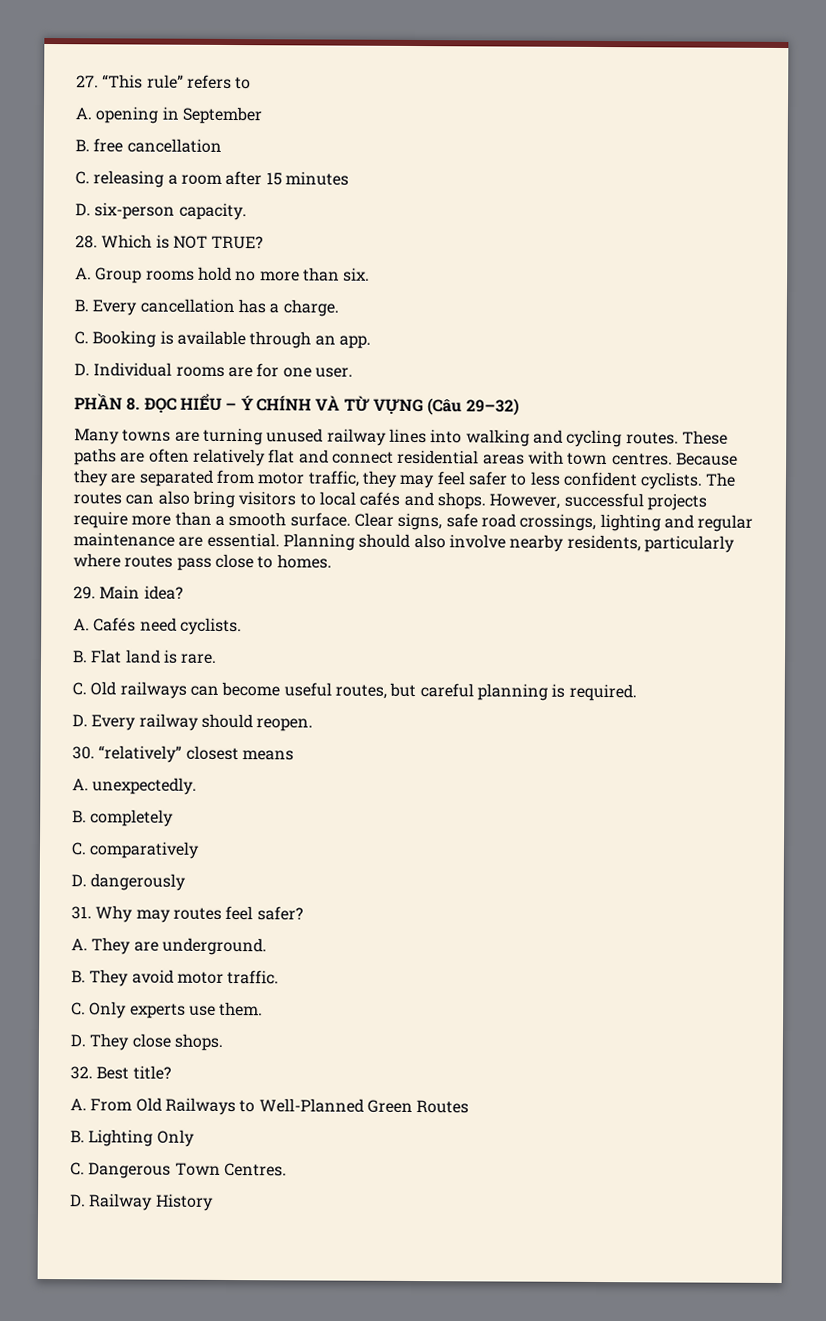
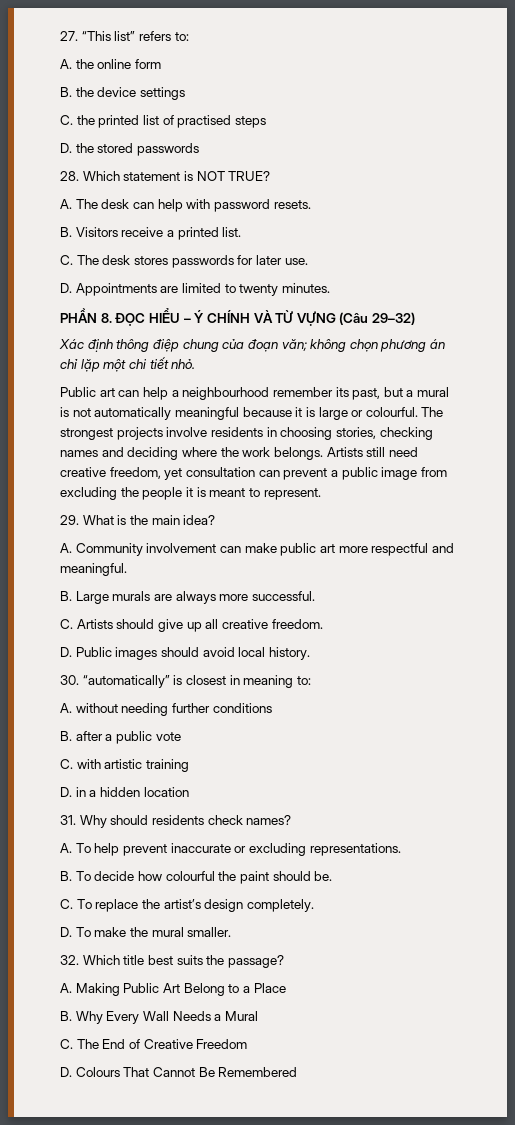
[146,74,252,90] [75,106,262,125] [75,138,222,153] [75,170,349,188] [75,202,247,221] rule” refers to // A. opening in September // B. free cancellation // C. releasing a room after 15 minutes // D. six-person capacity. -> [114,31,189,41] [60,59,161,69] [60,87,185,100] [60,115,266,128] [60,143,199,156] list” refers to: // A. the online form // B. the device settings // C. the printed list of practised steps // D. the stored passwords
(153, 241) none -> [123,172,181,181] statement
[95,266,371,284] [74,298,339,317] [74,330,371,349] [74,362,353,378] Group rooms hold no more than six. // B. Every cancellation has a charge. // C. Booking is available through an app. // D. Individual rooms are for one user. -> [75,199,311,212] [60,227,242,240] [60,255,308,268] [60,283,330,296] The desk can help with password resets. // B. Visitors receive a printed list. // C. The desk stores passwords for later use. // D. Appointments are limited to twenty minutes.
[74,427,728,448] [74,448,738,467] [73,469,737,490] [73,490,707,511] [73,511,754,532] [73,532,735,553] [73,553,332,571] [73,585,183,600] [73,617,242,636] [72,649,218,664] [72,681,637,702] [72,713,314,732] [72,745,294,763] [72,777,198,795] [72,809,175,827] [71,841,201,859] [71,873,187,891] [71,905,303,923] [71,937,267,956] [71,969,280,987] [71,1001,264,1019] [70,1033,223,1051] [70,1065,171,1080] [70,1097,470,1116] [70,1129,195,1147] [70,1162,287,1179] [70,1193,214,1211] Many towns are turning unused railway lines into walking and cycling routes. These paths are often relatively flat and connect residential areas with town centres. Because they are separated from motor traffic, they may feel safer to less confident cyclists. The routes can also bring visitors to local cafés and shops. However, successful projects require more than a smooth surface. Clear signs, safe road crossings, lighting and regular maintenance are essential. Planning should also involve nearby residents, particularly where routes pass close to homes. // 29. Main idea? // A. Cafés need cyclists. // B. Flat land is rare. // C. Old railways can become useful routes, but careful planning is required. // D. Every railway should reopen. // 30. “relatively” closest means // A. unexpectedly. // B. completely // C. comparatively // D. dangerously // 31. Why may routes feel safer? // A. They are underground. // B. They avoid motor traffic. // C. Only experts use them. // D. They close shops. // 32. Best title? // A. From Old Railways to Well-Planned Green Routes // B. Lighting Only // C. Dangerous Town Centres. // D. Railway History -> [59,339,446,352] [60,357,196,372] [60,387,450,400] [60,407,444,420] [60,427,433,440] [60,447,418,460] [60,467,447,480] [60,487,321,500] [60,515,216,525] [60,543,454,556] [60,563,127,576] [60,591,315,604] [60,619,323,632] [60,647,310,660] [60,675,311,688] [60,703,272,716] [60,731,181,744] [60,759,189,772] [60,787,189,797] [60,815,292,828] [60,843,401,856] [60,871,333,884] [60,899,314,912] [60,927,232,937] [60,955,284,968] [60,983,286,996] [60,1011,258,1024] [60,1039,248,1049] [60,1067,298,1077] Xác định thông điệp chung của đoạn văn; không chọn phương án chỉ lặp một chi tiết nhỏ. // Public art can help a neighbourhood remember its past, but a mural is not automatically meaningful because it is large or colourful. The strongest projects involve residents in choosing stories, checking names and deciding where the work belongs. Artists still need creative freedom, yet consultation can prevent a public image from excluding the people it is meant to represent. // 29. What is the main idea? // A. Community involvement can make public art more respectful and meaningful. // B. Large murals are always more successful. // C. Artists should give up all creative freedom. // D. Public images should avoid local history. // 30. “automatically” is closest in meaning to: // A. without needing further conditions // B. after a public vote // C. with artistic training // D. in a hidden location // 31. Why should residents check names? // A. To help prevent inaccurate or excluding representations. // B. To decide how colourful the paint should be. // C. To replace the artist’s design completely. // D. To make the mural smaller. // 32. Which title best suits the passage? // A. Making Public Art Belong to a Place // B. Why Every Wall Needs a Mural // C. The End of Creative Freedom // D. Colours That Cannot Be Remembered

